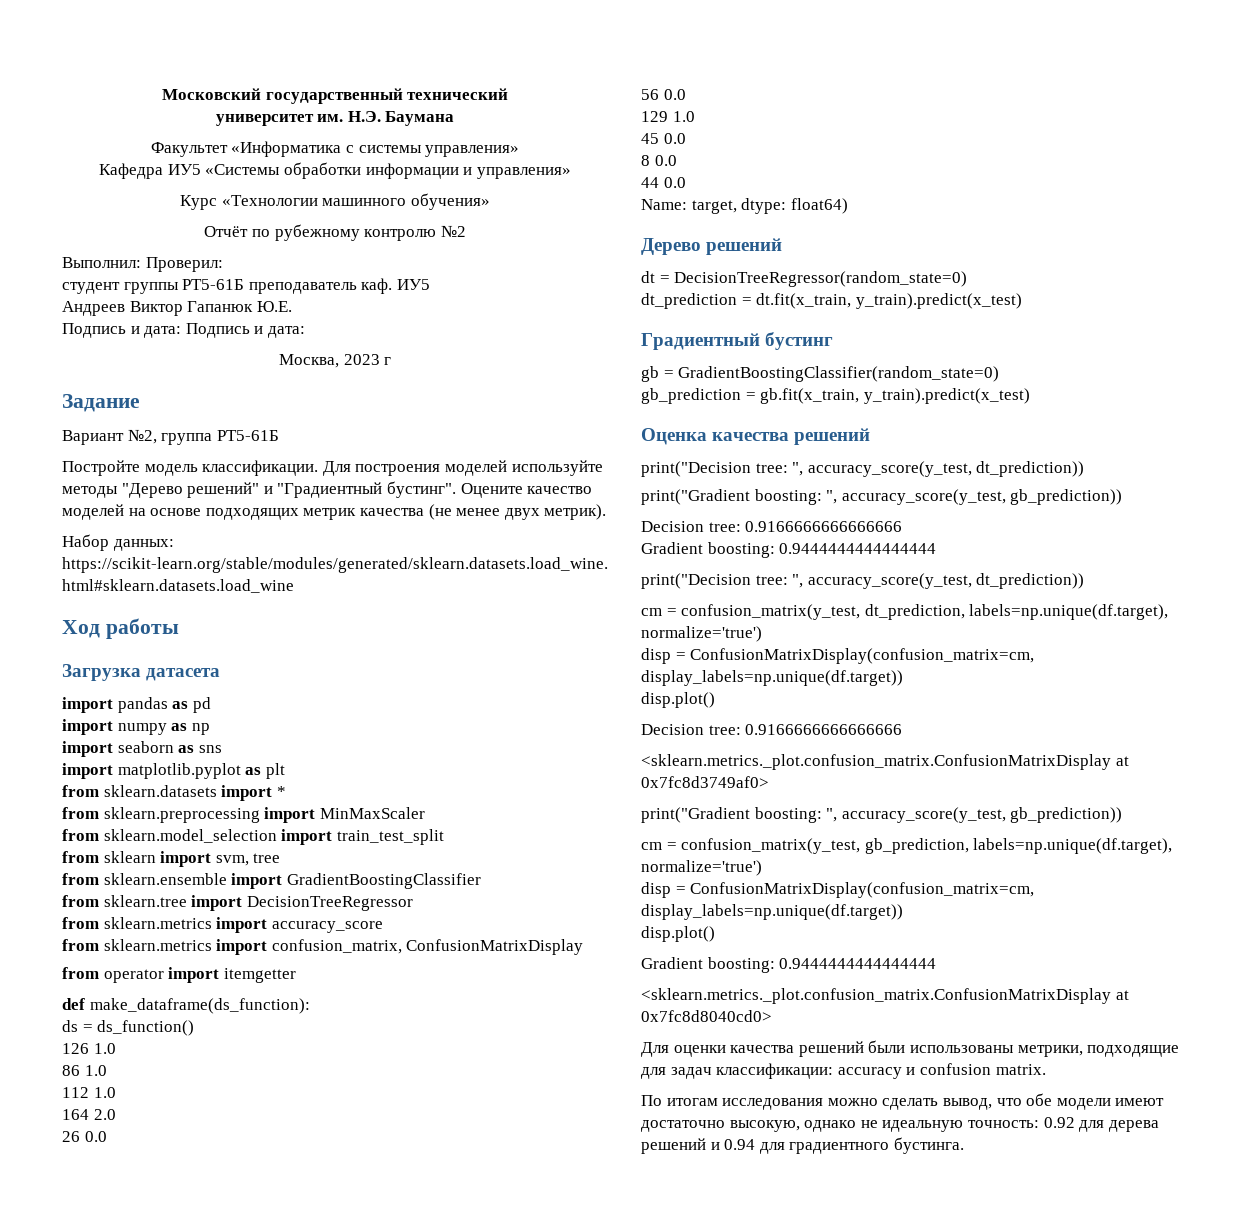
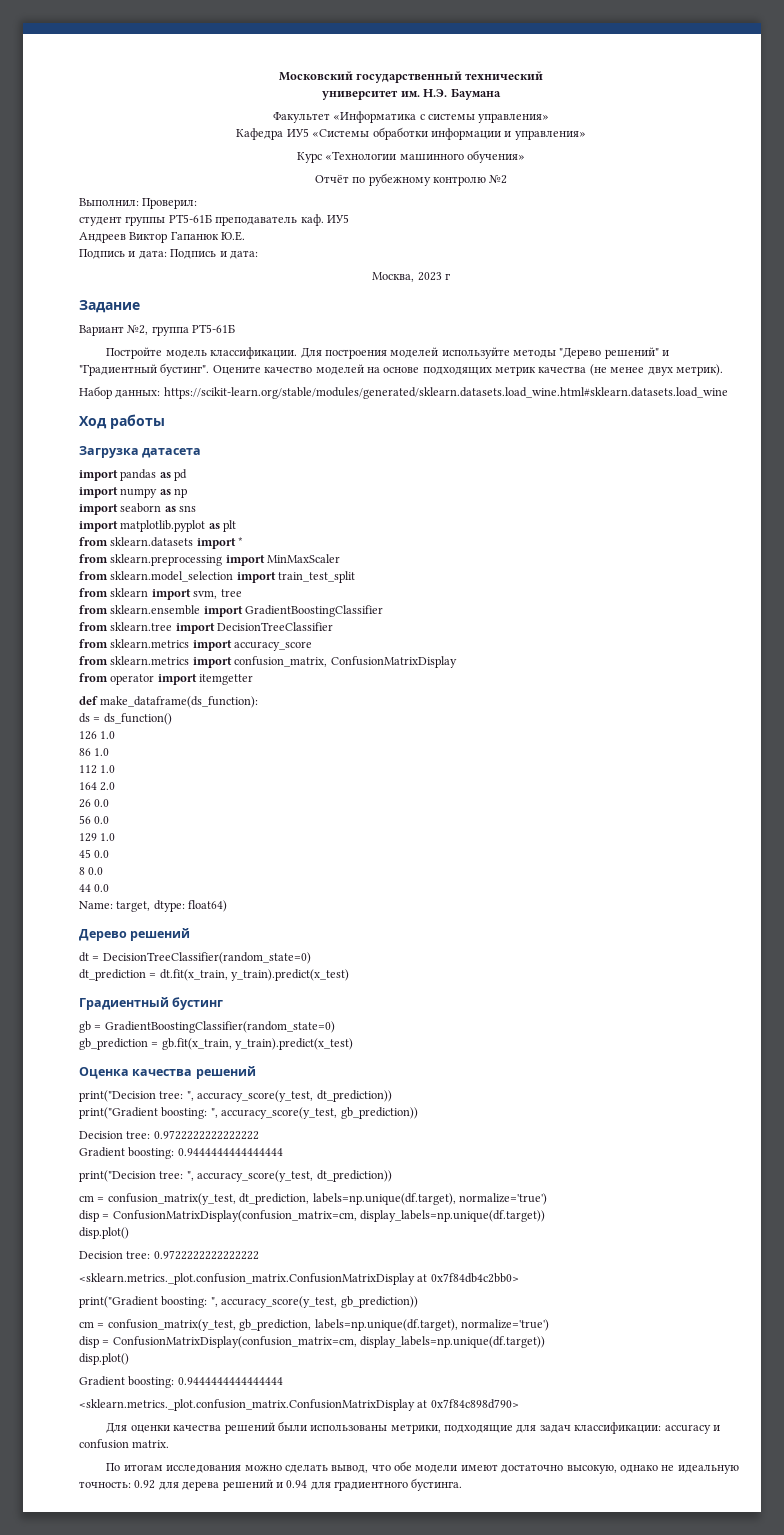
[246,896,413,911] DecisionTreeRegressor -> [217,622,334,631] DecisionTreeClassifier
[674,271,968,287] DecisionTreeRegressor(random_state=0) -> [102,952,311,964] DecisionTreeClassifier(random_state=0)
[745,521,903,532] 0.9166666666666666 -> [153,1130,259,1140] 0.9722222222222222
[745,724,903,735] [641,754,1129,770] [641,776,769,788] 0.9166666666666666 // <sklearn.metrics._plot.confusion_matrix.ConfusionMatrixDisplay at 0x7fc8d3749af0> -> [153,1250,259,1260] [79,1273,519,1285] 0.9722222222222222 // <sklearn.metrics._plot.confusion_matrix.ConfusionMatrixDisplay at 0x7f84db4c2bb0>
[641,1010,772,1022] 0x7fc8d8040cd0> -> [430,1399,519,1409] 0x7f84c898d790>

